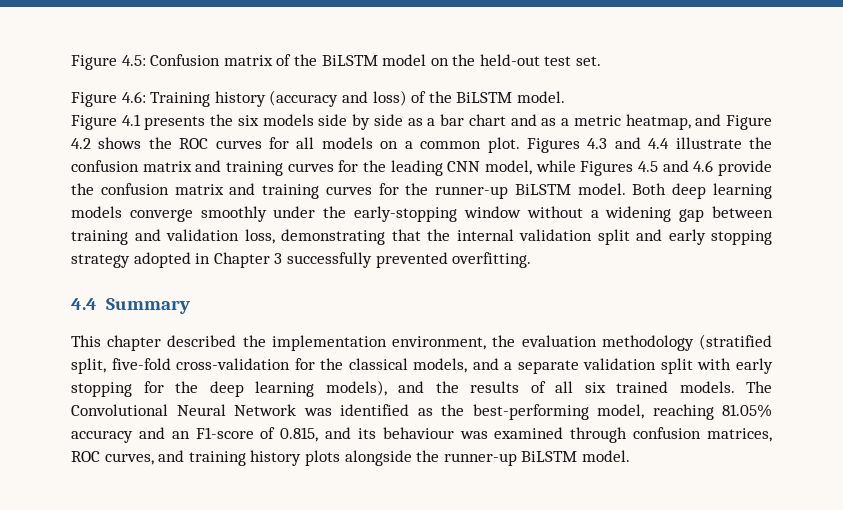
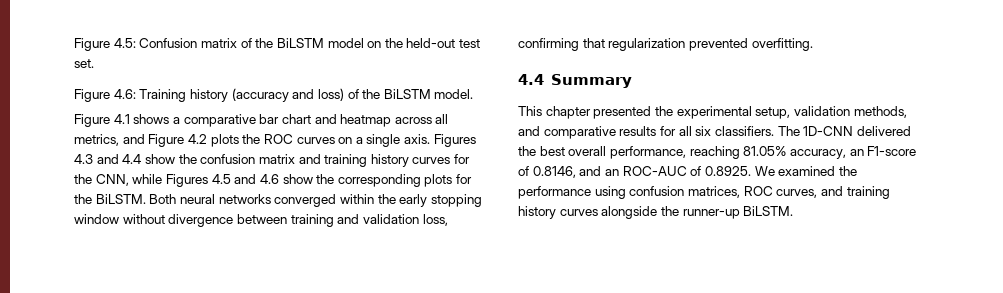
[144,114,691,130] presents the six models side by side as a bar chart and as a metric heatmap, -> [133,114,449,127] [74,134,119,146] shows a comparative bar chart and heatmap across all metrics,
[98,137,142,149] shows -> [210,134,239,147] plots
[269,137,520,153] for all models on a common plot. -> [338,134,431,147] on a single axis.
[675,137,772,149] [71,160,532,176] illustrate the confusion matrix and training curves for the leading CNN model, -> [144,154,471,167] [74,174,129,186] show the confusion matrix and training history curves for the CNN,
[718,160,772,176] [71,183,772,199] [71,206,705,222] provide the confusion matrix and training curves for the runner-up BiLSTM model. Both deep learning models converge smoothly under the early-stopping window without a widening gap -> [282,174,473,187] [74,194,482,207] [74,214,234,227] show the corresponding plots for the BiLSTM. Both neural networks converged within the early stopping window without divergence
[281,229,772,245] [71,252,372,268] demonstrating that the internal validation split and early stopping strategy adopted in Chapter 3 successfully -> [518,38,686,51] confirming that regularization
[167,334,772,351] [71,358,773,374] [71,380,772,397] [71,404,772,420] [71,427,628,443] described the implementation environment, the evaluation methodology (stratified split, five-fold cross-validation for the classical models, and a separate validation split with early stopping for the deep learning models), and the results of all six trained models. The Convolutional Neural Network was identified as the best-performing model, reaching 81.05% accuracy and an F1-score of 0.815, and its behaviour was examined through -> [593,106,907,119] [518,126,911,139] [518,146,917,159] [518,166,857,178] [518,186,626,199] presented the experimental setup, validation methods, and comparative results for all six classifiers. The 1D-CNN delivered the best overall performance, reaching 81.05% accuracy, an F1-score of 0.8146, and an ROC-AUC of 0.8925. We examined the performance using
[304,450,340,466] plots -> [559,209,598,216] curves
[521,450,630,462] BiLSTM model. -> [743,206,794,216] BiLSTM.

